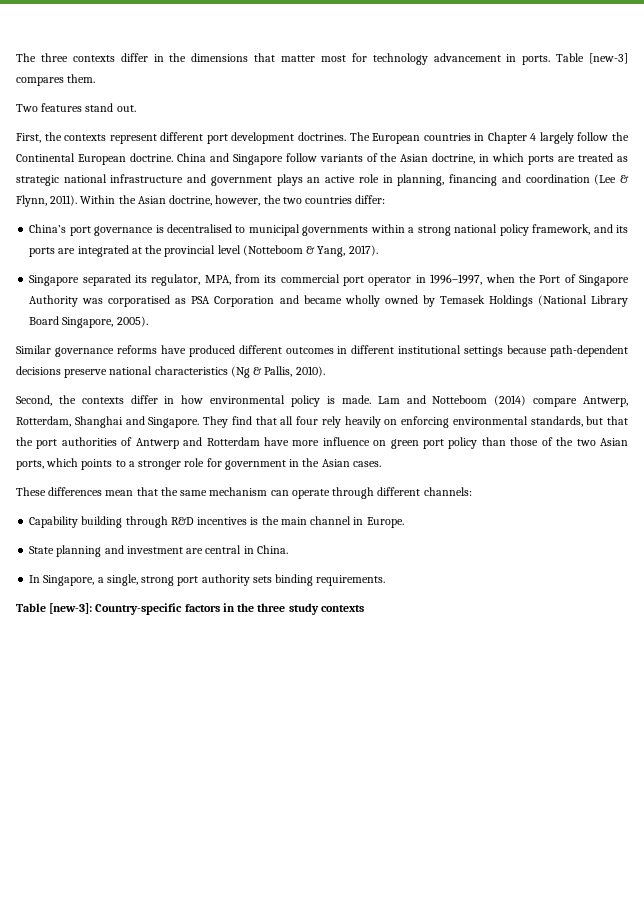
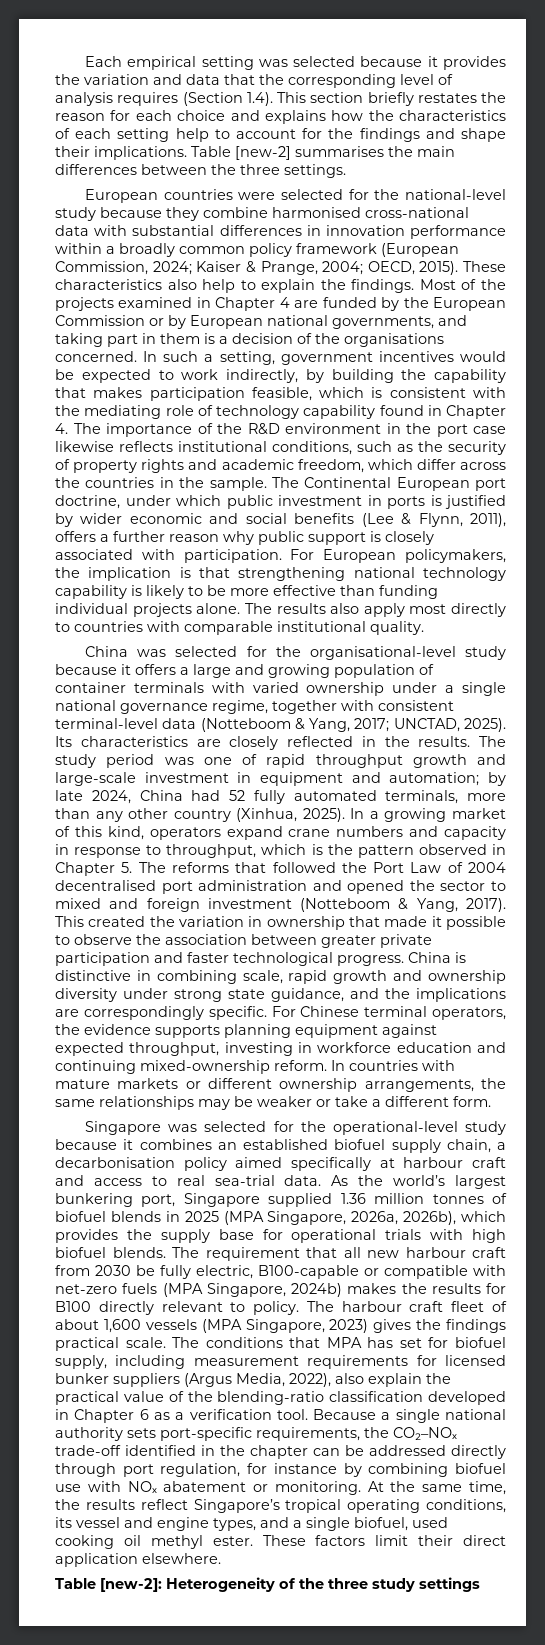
[16,53,628,65] [16,74,96,86] [16,103,136,112] [16,132,629,144] [16,153,629,165] [16,174,630,186] [16,195,386,207] [29,224,628,236] [29,245,378,257] [29,274,629,286] [29,295,628,307] [29,316,148,328] [16,345,628,357] [16,366,325,378] [16,395,629,407] [16,416,628,428] [16,437,629,449] [16,458,381,470] [16,487,472,499] [29,516,404,528] [29,545,288,557] [29,574,386,586] [16,603,235,615] The three contexts differ in the dimensions that matter most for technology advancement in ports. Table [new-3] compares them. // Two features stand out. // First, the contexts represent different port development doctrines. The European countries in Chapter 4 largely follow the Continental European doctrine. China and Singapore follow variants of the Asian doctrine, in which ports are treated as strategic national infrastructure and government plays an active role in planning, financing and coordination (Lee & Flynn, 2011). Within the Asian doctrine, however, the two countries differ: // China’s port governance is decentralised to municipal governments within a strong national policy framework, and its ports are integrated at the provincial level (Notteboom & Yang, 2017). // Singapore separated its regulator, MPA, from its commercial port operator in 1996–1997, when the Port of Singapore Authority was corporatised as PSA Corporation and became wholly owned by Temasek Holdings (National Library Board Singapore, 2005). // Similar governance reforms have produced different outcomes in different institutional settings because path-dependent decisions preserve national characteristics (Ng & Pallis, 2010). // Second, the contexts differ in how environmental policy is made. Lam and Notteboom (2014) compare Antwerp, Rotterdam, Shanghai and Singapore. They find that all four rely heavily on enforcing environmental standards, but that the port authorities of Antwerp and Rotterdam have more influence on green port policy than those of the two Asian ports, which points to a stronger role for government in the Asian cases. // These differences mean that the same mechanism can operate through different channels: // Capability building through R&D incentives is the main channel in Europe. // State planning and investment are central in China. // In Singapore, a single, strong port authority sets binding requirements. // Table [new-3]: Country-specific factors in -> [85,56,506,70] [55,74,453,88] [55,92,506,106] [55,110,506,124] [55,128,506,142] [55,146,455,160] [55,164,346,178] [85,189,506,203] [55,207,469,221] [55,225,506,239] [55,243,459,257] [55,261,506,275] [55,279,506,293] [55,297,507,311] [55,315,467,329] [55,333,444,347] [55,351,506,365] [55,369,506,383] [55,387,506,401] [55,405,506,419] [55,423,506,437] [55,441,506,455] [55,459,506,473] [55,477,506,491] [55,495,506,509] [55,513,507,527] [55,531,434,545] [55,549,506,563] [55,567,506,581] [55,585,438,599] [55,603,506,617] [55,621,424,635] [85,646,506,660] [55,664,434,678] [55,682,506,696] [55,700,454,714] [55,718,506,732] [55,736,506,750] [55,754,506,768] [55,772,507,786] [55,790,506,804] [55,808,506,822] [55,826,506,840] [55,844,506,858] [55,862,507,876] [55,880,506,894] [55,898,506,912] [55,916,506,930] [55,934,432,948] [55,952,466,966] [55,970,506,984] [55,988,506,1002] [55,1006,506,1020] [55,1024,437,1038] [55,1042,506,1056] [55,1060,455,1074] [55,1078,506,1092] [55,1096,491,1110] [85,1121,506,1135] [55,1139,506,1153] [55,1157,507,1171] [55,1175,507,1189] [55,1193,508,1207] [55,1211,506,1225] [55,1229,506,1243] [55,1247,506,1261] [55,1265,506,1279] [55,1283,506,1297] [55,1301,507,1315] [55,1319,506,1333] [55,1337,506,1351] [55,1355,506,1369] [55,1373,451,1387] [55,1391,506,1405] [55,1409,507,1423] [55,1427,457,1441] [55,1445,506,1459] [55,1463,507,1477] [55,1481,506,1495] [55,1499,506,1513] [55,1517,448,1531] [55,1535,506,1549] [55,1553,221,1567] [55,1577,296,1592] Each empirical setting was selected because it provides the variation and data that the corresponding level of analysis requires (Section 1.4). This section briefly restates the reason for each choice and explains how the characteristics of each setting help to account for the findings and shape their implications. Table [new-2] summarises the main differences between the three settings. // European countries were selected for the national-level study because they combine harmonised cross-national data with substantial differences in innovation performance within a broadly common policy framework (European Commission, 2024; Kaiser & Prange, 2004; OECD, 2015). These characteristics also help to explain the findings. Most of the projects examined in Chapter 4 are funded by the European Commission or by European national governments, and taking part in them is a decision of the organisations concerned. In such a setting, government incentives would be expected to work indirectly, by building the capability that makes participation feasible, which is consistent with the mediating role of technology capability found in Chapter 4. The importance of the R&D environment in the port case likewise reflects institutional conditions, such as the security of property rights and academic freedom, which differ across the countries in the sample. The Continental European port doctrine, under which public investment in ports is justified by wider economic and social benefits (Lee & Flynn, 2011), offers a further reason why public support is closely associated with participation. For European policymakers, the implication is that strengthening national technology capability is likely to be more effective than funding individual projects alone. The results also apply most directly to countries with comparable institutional quality. // China was selected for the organisational-level study because it offers a large and growing population of container terminals with varied ownership under a single national governance regime, together with consistent terminal-level data (Notteboom & Yang, 2017; UNCTAD, 2025). Its characteristics are closely reflected in the results. The study period was one of rapid throughput growth and large-scale investment in equipment and automation; by late 2024, China had 52 fully automated terminals, more than any other country (Xinhua, 2025). In a growing market of this kind, operators expand crane numbers and capacity in response to throughput, which is the pattern observed in Chapter 5. The reforms that followed the Port Law of 2004 decentralised port administration and opened the sector to mixed and foreign investment (Notteboom & Yang, 2017). This created the variation in ownership that made it possible to observe the association between greater private participation and faster technological progress. China is distinctive in combining scale, rapid growth and ownership diversity under strong state guidance, and the implications are correspondingly specific. For Chinese terminal operators, the evidence supports planning equipment against expected throughput, investing in workforce education and continuing mixed-ownership reform. In countries with mature markets or different ownership arrangements, the same relationships may be weaker or take a different form. // Singapore was selected for the operational-level study because it combines an established biofuel supply chain, a decarbonisation policy aimed specifically at harbour craft and access to real sea-trial data. As the world’s largest bunkering port, Singapore supplied 1.36 million tonnes of biofuel blends in 2025 (MPA Singapore, 2026a, 2026b), which provides the supply base for operational trials with high biofuel blends. The requirement that all new harbour craft from 2030 be fully electric, B100-capable or compatible with net-zero fuels (MPA Singapore, 2024b) makes the results for B100 directly relevant to policy. The harbour craft fleet of about 1,600 vessels (MPA Singapore, 2023) gives the findings practical scale. The conditions that MPA has set for biofuel supply, including measurement requirements for licensed bunker suppliers (Argus Media, 2022), also explain the practical value of the blending-ratio classification developed in Chapter 6 as a verification tool. Because a single national authority sets port-specific requirements, the CO₂–NOₓ trade-off identified in the chapter can be addressed directly through port regulation, for instance by combining biofuel use with NOₓ abatement or monitoring. At the same time, the results reflect Singapore’s tropical operating conditions, its vessel and engine types, and a single biofuel, used cooking oil methyl ester. These factors limit their direct application elsewhere. // Table [new-2]: Heterogeneity of
[320,605,364,612] contexts -> [419,1577,480,1592] settings

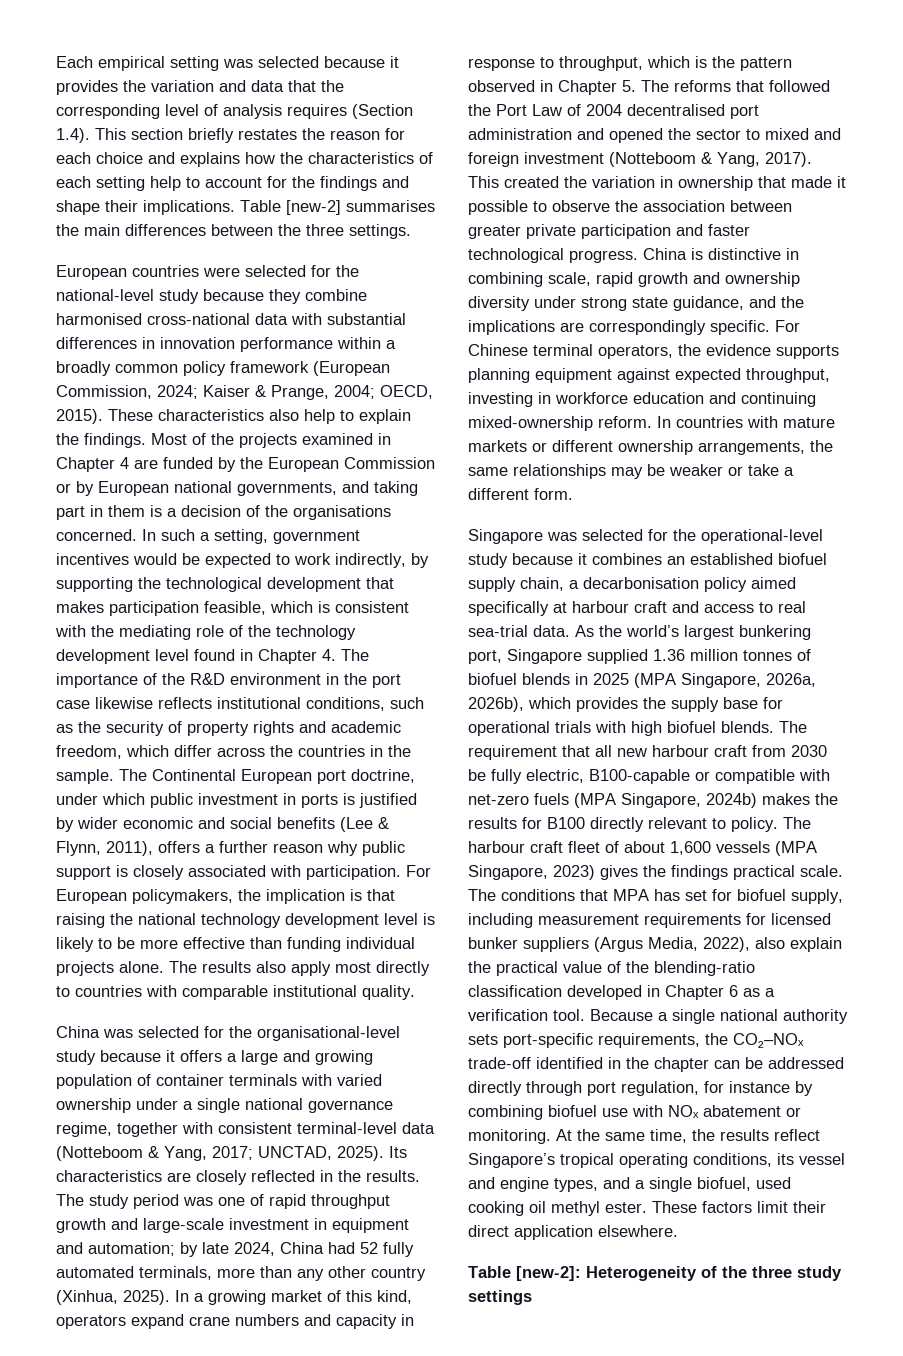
[331,369,506,383] building the capability -> [56,577,361,592] supporting the technological development
[216,405,376,419] technology capability -> [248,625,356,640] [56,649,189,664] the technology development level
[238,567,506,581] [55,585,127,599] strengthening national technology capability -> [56,913,418,928] raising the national technology development level

